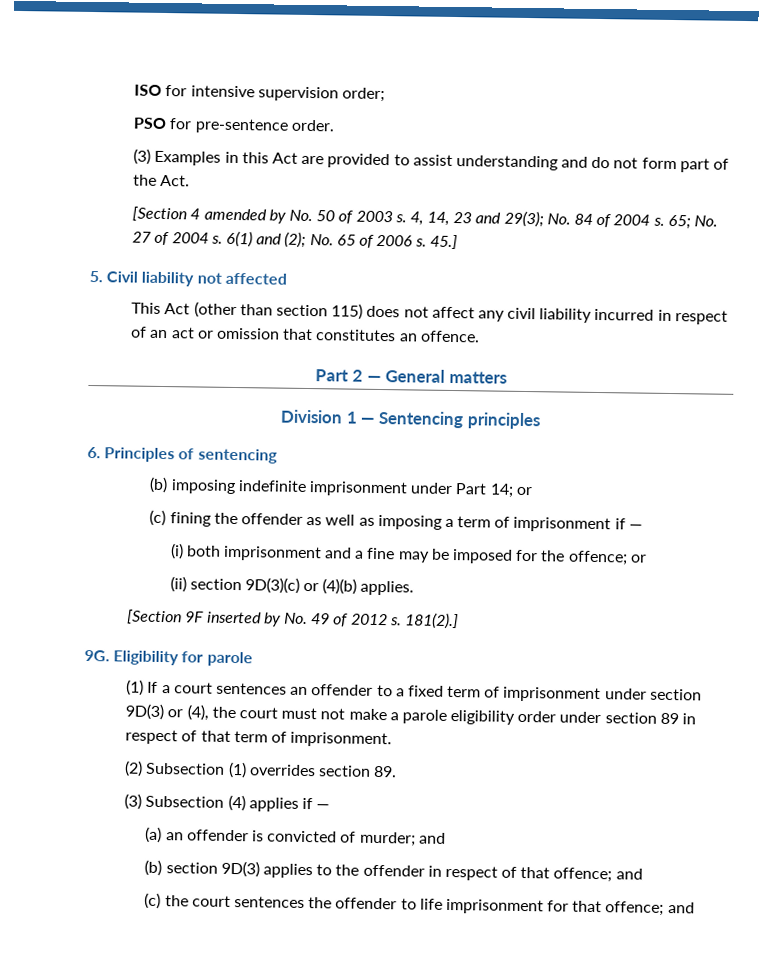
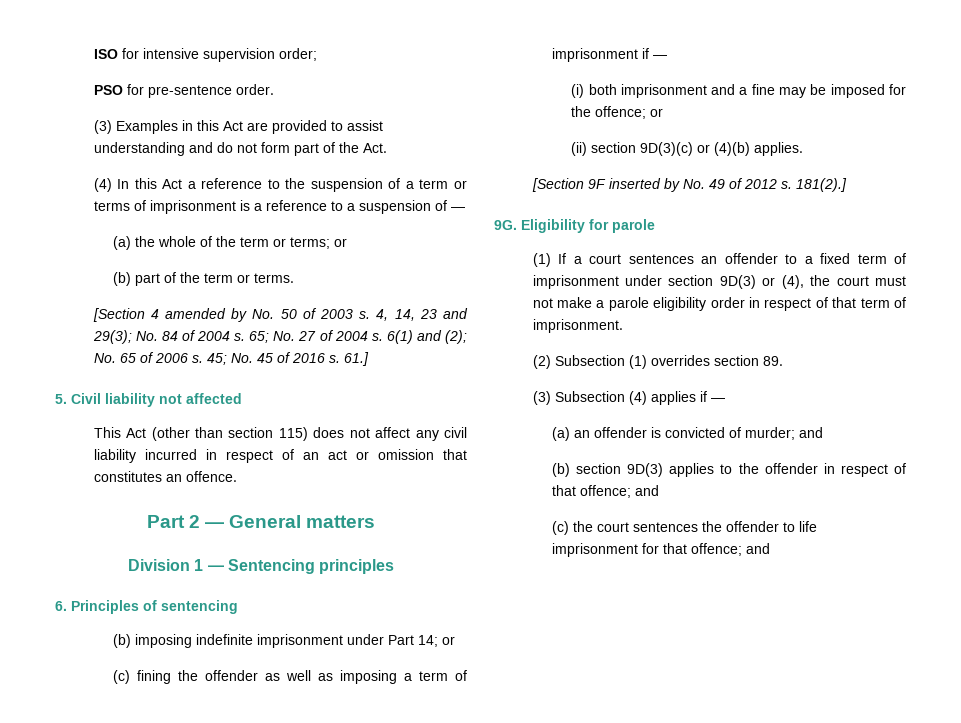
(191, 180) none -> [93,178,467,192] [93,200,465,214] [112,236,347,250] [112,272,294,286] // (4) In this Act a reference to the suspension of a term or terms of imprisonment is a reference to a suspension of — // (a) the whole of the term or terms; or // (b) part of the term or terms.
[430,234,459,250] 45.] -> [206,352,369,366] 45; No. 45 of 2016 s. 61.]
[559,711,679,725] under section 89 -> (745, 302) none

